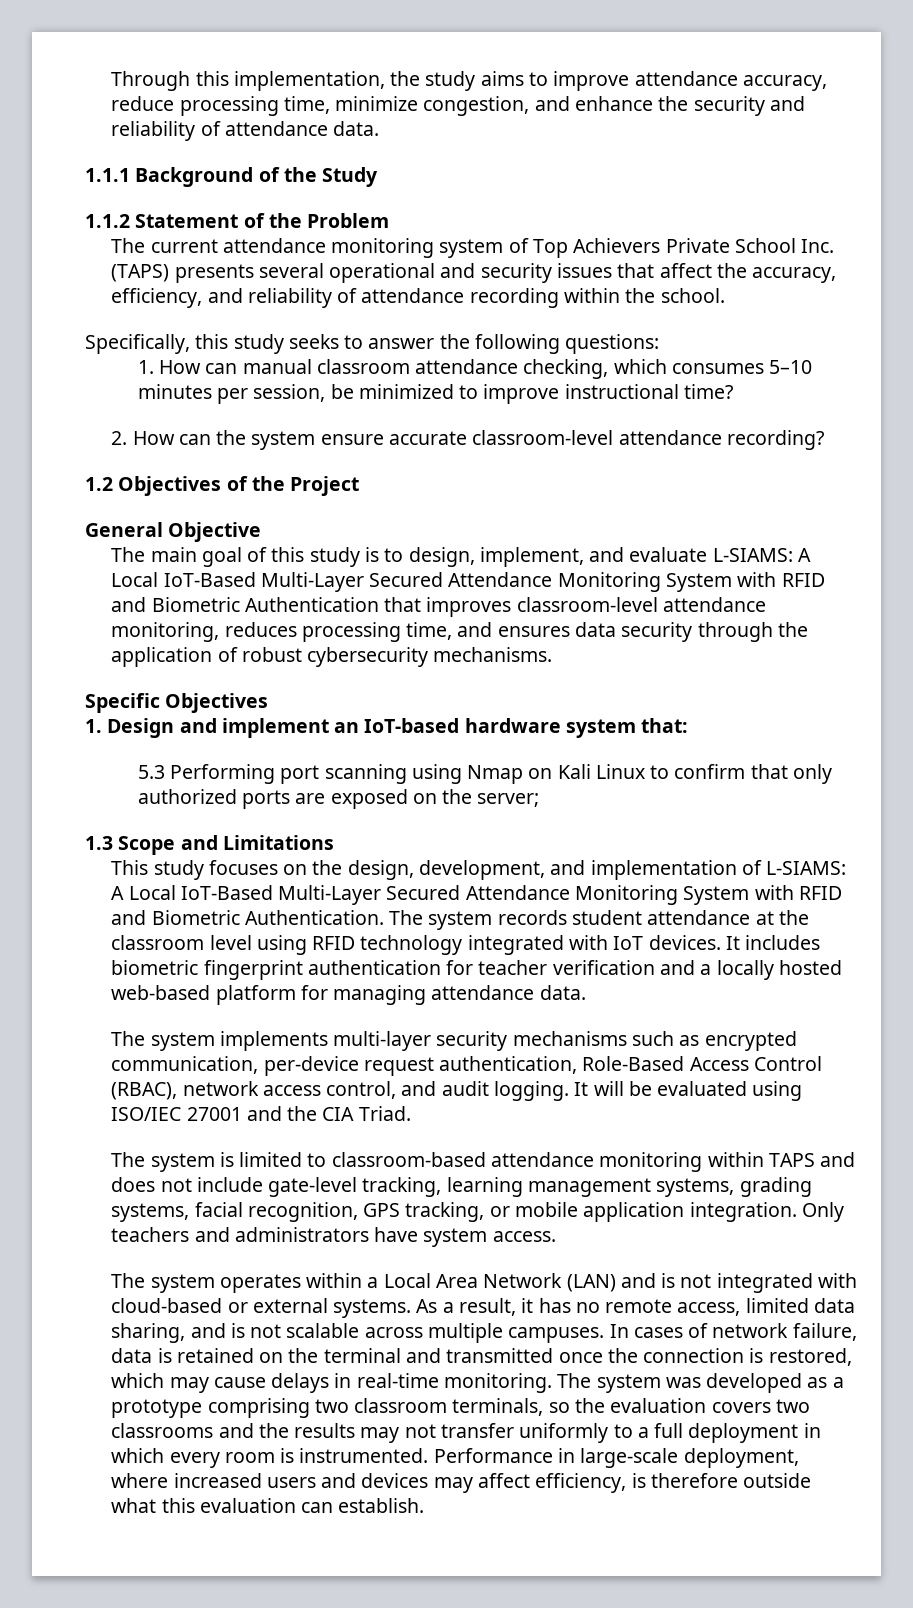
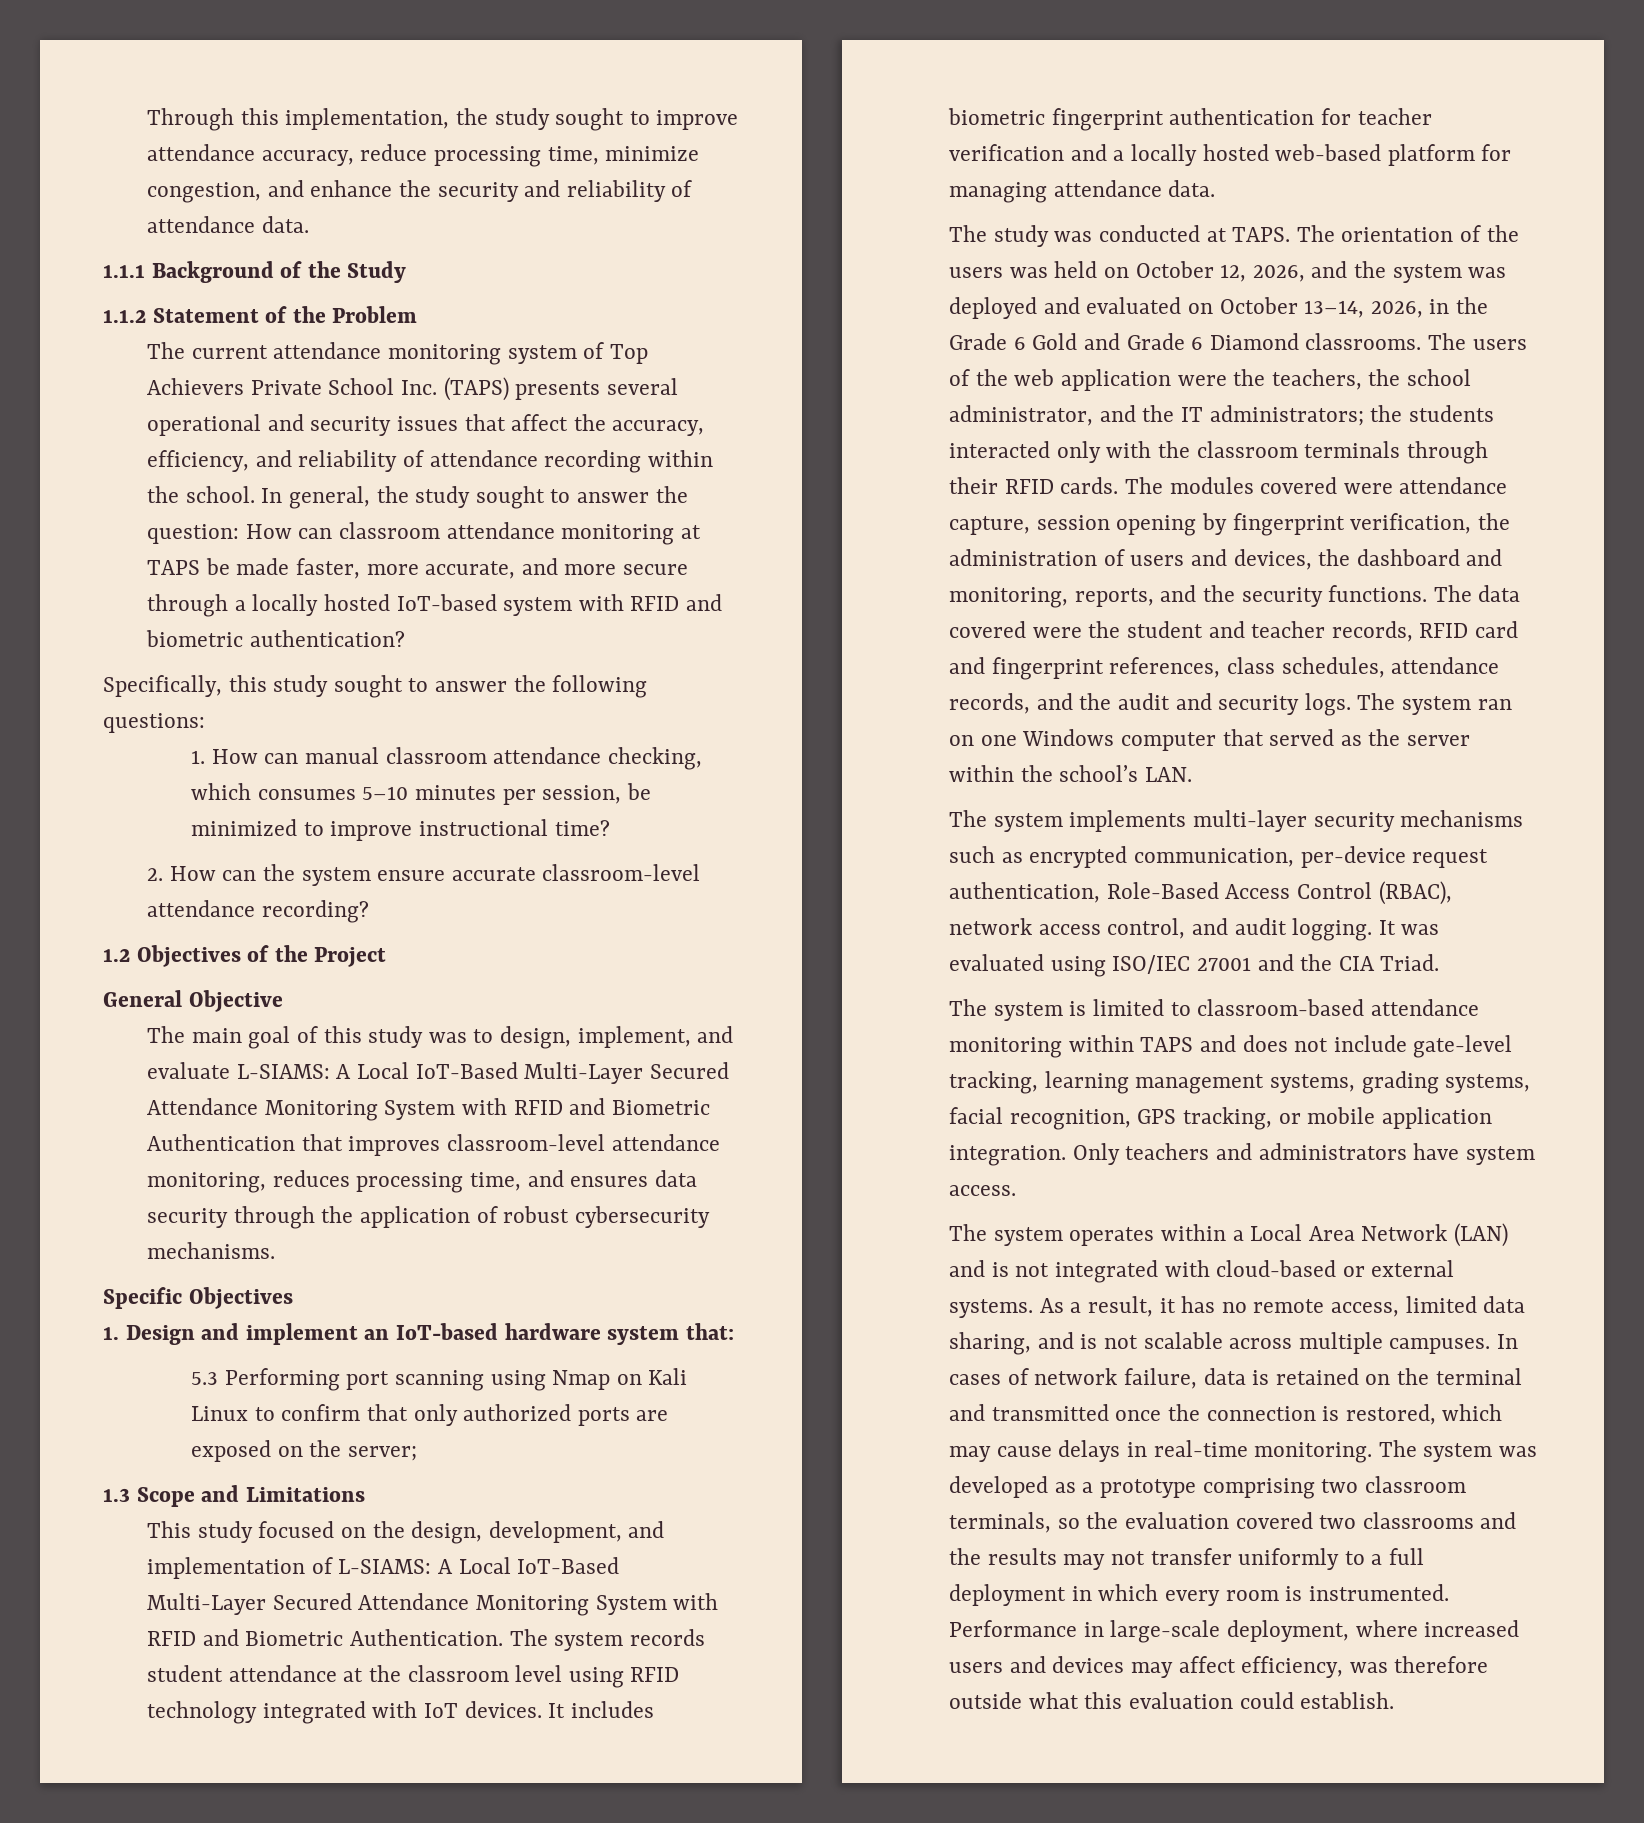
[480,71,524,86] aims -> [555,108,625,131] sought
(725, 295) none -> [261,486,688,509] [147,522,701,545] [147,558,689,579] [147,594,723,617] [146,630,405,647] In general, the study sought to answer the question: How can classroom attendance monitoring at TAPS be made faster, more accurate, and more secure through a locally hosted IoT-based system with RFID and biometric authentication?
[288,334,339,349] seeks -> [333,675,403,698] sought
[364,547,379,562] is -> [428,1032,467,1043] was
[208,860,278,875] focuses -> [258,1521,335,1538] focused
(586, 992) none -> [949,225,1519,247] [949,261,1507,283] [949,297,1489,319] [949,333,1527,350] [949,369,1472,391] [949,405,1494,426] [949,441,1488,464] [949,477,1508,494] [949,513,1510,536] [949,549,1503,570] [949,585,1521,608] [949,621,1519,642] [949,657,1500,680] [949,693,1512,716] [949,729,1471,751] [949,765,1192,782] // The study was conducted at TAPS. The orientation of the users was held on October 12, 2026, and the system was deployed and evaluated on October 13–14, 2026, in the Grade 6 Gold and Grade 6 Diamond classrooms. The users of the web application were the teachers, the school administrator, and the IT administrators; the students interacted only with the classroom terminals through their RFID cards. The modules covered were attendance capture, session opening by fingerprint verification, the administration of users and devices, the dashboard and monitoring, reports, and the security functions. The data covered were the student and teacher records, RFID card and fingerprint references, class schedules, attendance records, and the audit and security logs. The system ran on one Windows computer that served as the server within the school’s LAN.
[593,1081,652,1096] will be -> [1401,924,1440,935] was
[711,1402,771,1413] covers -> [1235,1512,1313,1529] covered
[631,1473,646,1488] is -> [1349,1662,1388,1673] was
[301,1502,334,1513] can -> [1239,1692,1294,1709] could

